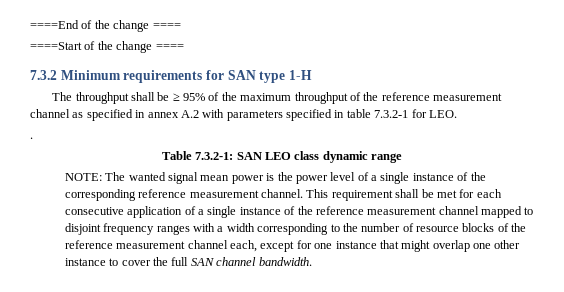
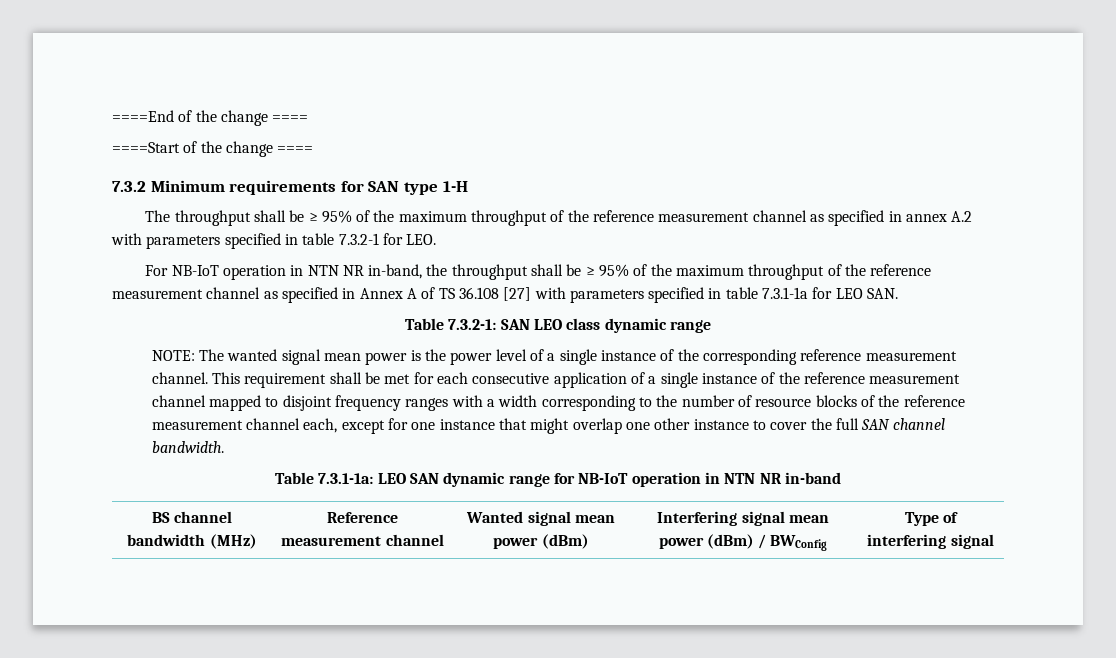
[30,137,33,139] . -> [145,264,932,280] [112,287,899,303] For NB-IoT operation in NTN NR in-band, the throughput shall be ≥ 95% of the maximum throughput of the reference measurement channel as specified in Annex A of TS 36.108 [27] with parameters specified in table 7.3.1-1a for LEO SAN.
(312, 261) none -> [275,472,841,487] [151,511,233,523] [127,534,257,549] [327,512,398,523] [281,534,444,546] [466,511,615,526] [493,534,589,549] [657,511,829,526] [658,534,828,551] [904,512,959,526] [867,534,994,549] // Table 7.3.1-1a: LEO SAN dynamic range for NB-IoT operation in NTN NR in-band // BS channel bandwidth (MHz) | Reference measurement channel | Wanted signal mean power (dBm) | Interfering signal mean power (dBm) / BWConfig | Type of interfering signal

